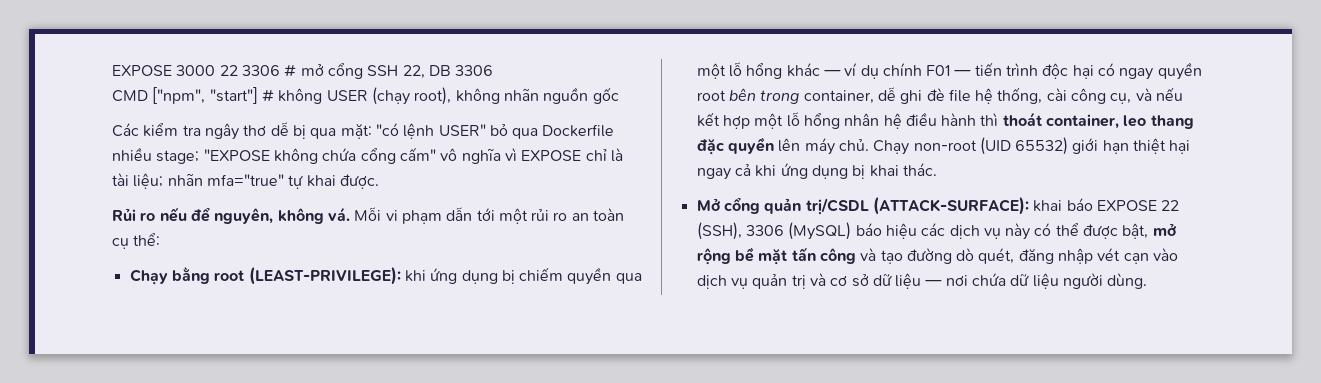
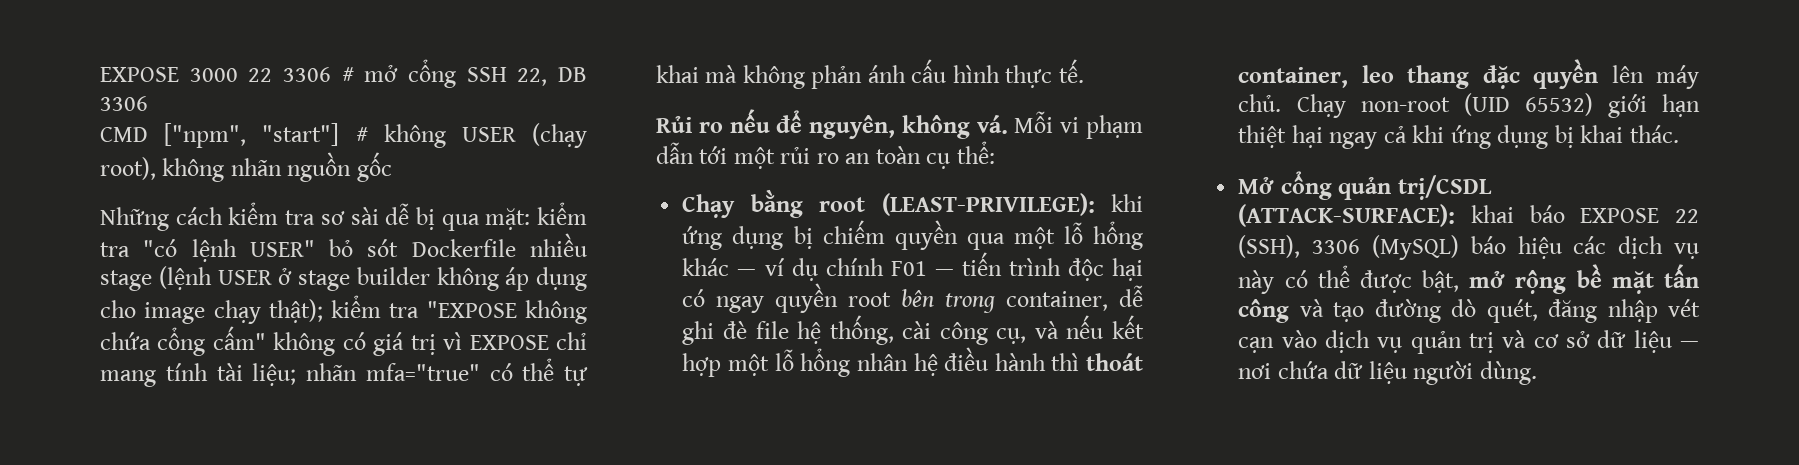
[112,123,267,140] Các kiểm tra ngây thơ -> [100,202,379,231] Những cách kiểm tra sơ sài
(372, 131) none -> [537,202,587,225] [100,242,130,257] kiểm tra
[512,128,539,139] qua -> [367,239,399,257] sót
[156,150,200,164] stage; -> [100,266,587,291] [100,295,420,324] stage (lệnh USER ở stage builder không áp dụng cho image chạy thật); kiểm tra
[440,148,501,164] vô nghĩa -> [273,332,436,356] không có giá trị
[610,148,623,162] là -> [100,363,208,387] mang tính
[288,174,379,189] tự khai được. -> [489,358,588,386] [656,59,1084,89] có thể tự khai mà không phản ánh cấu hình thực tế.

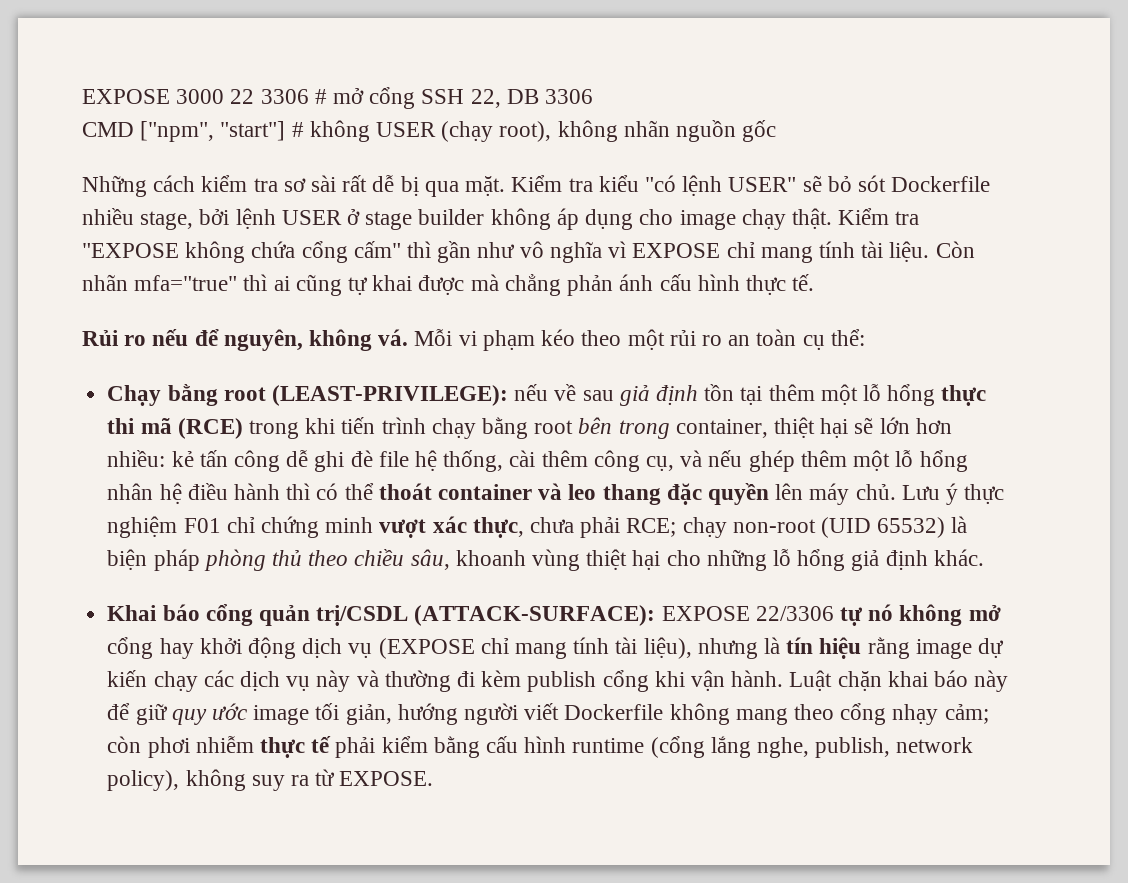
(379, 216) none -> [342,175,368,192] rất
[485,202,587,230] [100,242,130,257] mặt: kiểm tra -> [465,175,639,196] mặt. Kiểm tra kiểu
(315, 248) none -> [802,175,822,192] sẽ
[100,266,212,291] stage (lệnh -> [140,208,276,230] stage, bởi lệnh
[268,295,382,323] thật); kiểm -> [791,208,890,229] thật. Kiểm
[273,332,436,356] không có giá trị -> [407,241,602,263] thì gần như vô nghĩa
[252,358,588,386] [656,65,805,89] liệu; nhãn mfa="true" có thể tự khai mà không -> [889,241,975,262] [82,274,561,296] liệu. Còn nhãn mfa="true" thì ai cũng tự khai được mà chẳng
[656,142,728,164] dẫn tới -> [541,329,622,346] kéo theo
[1111,194,1143,212] [682,220,1143,250] [682,252,1143,281] [682,283,1109,313] khi ứng dụng bị chiếm quyền qua một lỗ hổng khác — ví dụ chính F01 — tiến trình độc hại có ngay quyền root bên trong container, -> [514,384,987,406] [107,417,952,439] [107,450,280,472] nếu về sau giả định tồn tại thêm một lỗ hổng thực thi mã (RCE) trong khi tiến trình chạy bằng root bên trong container, thiệt hại sẽ lớn hơn nhiều: kẻ tấn công
(932, 330) none -> [541,450,588,467] thêm
[1112,315,1144,339] [682,353,722,377] kết hợp -> [748,450,847,472] ghép thêm
[1086,353,1143,371] [1238,67,1349,88] thoát container, -> [316,483,563,500] có thể thoát container và
[1296,93,1700,118] [1238,125,1679,149] [1238,171,1492,200] [1238,204,1699,227] [1238,235,1699,260] [1238,264,1699,294] [1238,299,1700,323] [1238,330,1699,354] [1238,361,1537,385] Chạy non-root (UID 65532) giới hạn thiệt hại ngay cả khi ứng dụng bị khai thác. // Mở cổng quản trị/CSDL (ATTACK-SURFACE): khai báo EXPOSE 22 (SSH), 3306 (MySQL) báo hiệu các dịch vụ này có thể được bật, mở rộng bề mặt tấn công và tạo đường dò quét, đăng nhập vét cạn vào dịch vụ quản trị và cơ sở dữ liệu — nơi chứa dữ liệu người dùng. -> [901,483,1005,505] [107,516,968,538] [107,549,984,571] [107,604,1001,626] [107,637,1005,659] [107,670,1009,692] [107,703,989,725] [107,736,974,758] [107,769,434,791] Lưu ý thực nghiệm F01 chỉ chứng minh vượt xác thực, chưa phải RCE; chạy non-root (UID 65532) là biện pháp phòng thủ theo chiều sâu, khoanh vùng thiệt hại cho những lỗ hổng giả định khác. // Khai báo cổng quản trị/CSDL (ATTACK-SURFACE): EXPOSE 22/3306 tự nó không mở cổng hay khởi động dịch vụ (EXPOSE chỉ mang tính tài liệu), nhưng là tín hiệu rằng image dự kiến chạy các dịch vụ này và thường đi kèm publish cổng khi vận hành. Luật chặn khai báo này để giữ quy ước image tối giản, hướng người viết Dockerfile không mang theo cổng nhạy cảm; còn phơi nhiễm thực tế phải kiểm bằng cấu hình runtime (cổng lắng nghe, publish, network policy), không suy ra từ EXPOSE.

